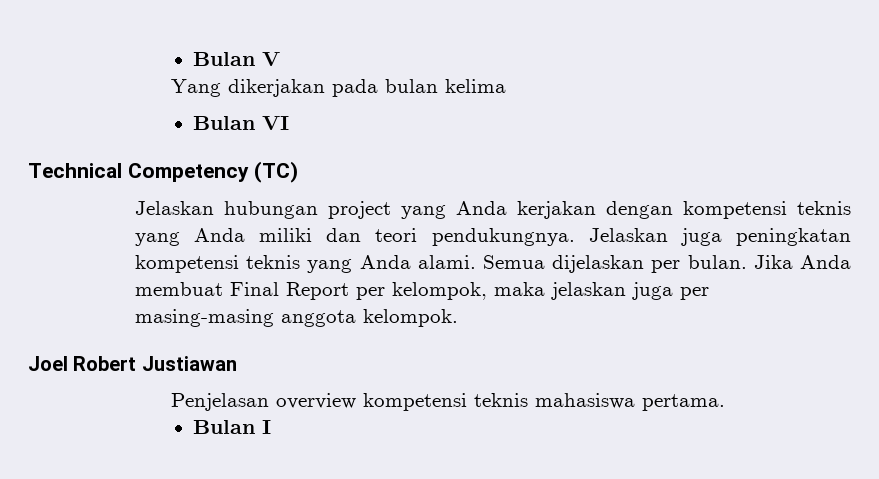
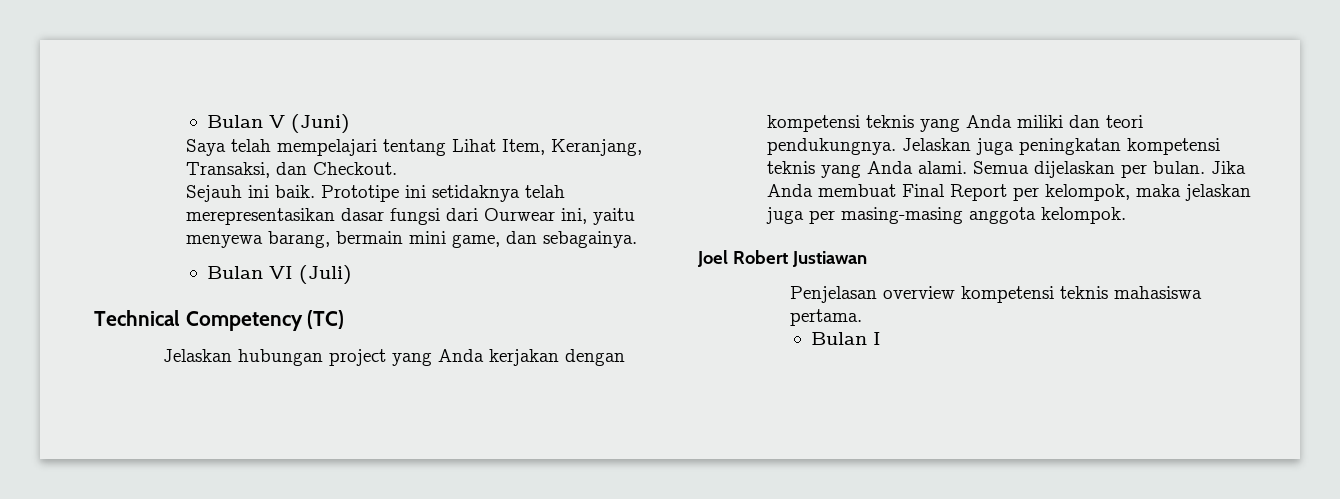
[170,79,506,97] // Yang dikerjakan pada bulan kelima -> [291,114,351,134] [186,139,643,156] [186,162,398,178] [186,185,566,202] [186,208,636,225] [186,231,638,248] (Juni) // Saya telah mempelajari tentang Lihat Item, Keranjang, Transaksi, dan Checkout. // Sejauh ini baik. Prototipe ini setidaknya telah merepresentasikan dasar fungsi dari Ourwear ini, yaitu menyewa barang, bermain mini game, dan sebagainya.
(290, 123) none -> [299,265,353,285] (Juli)

